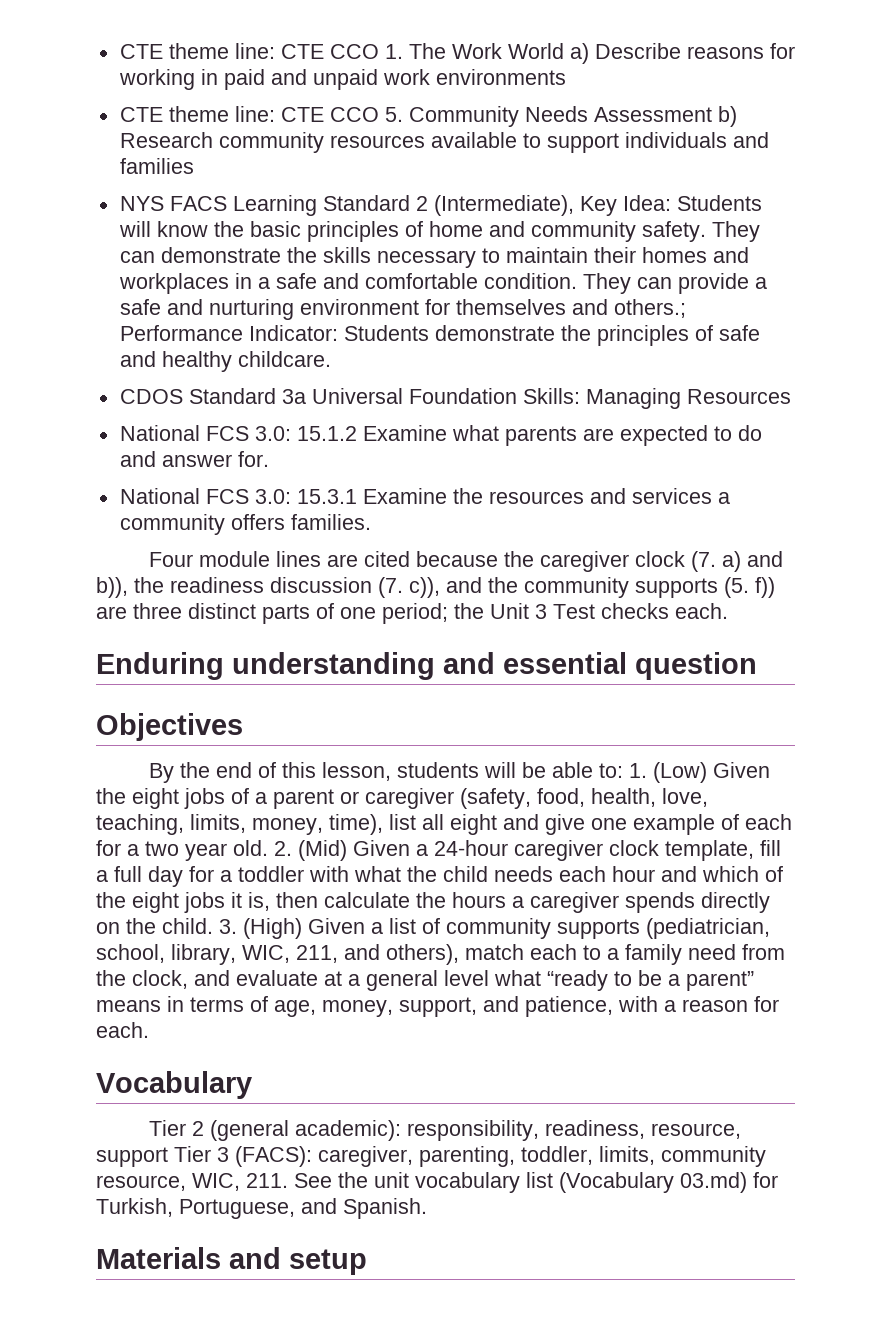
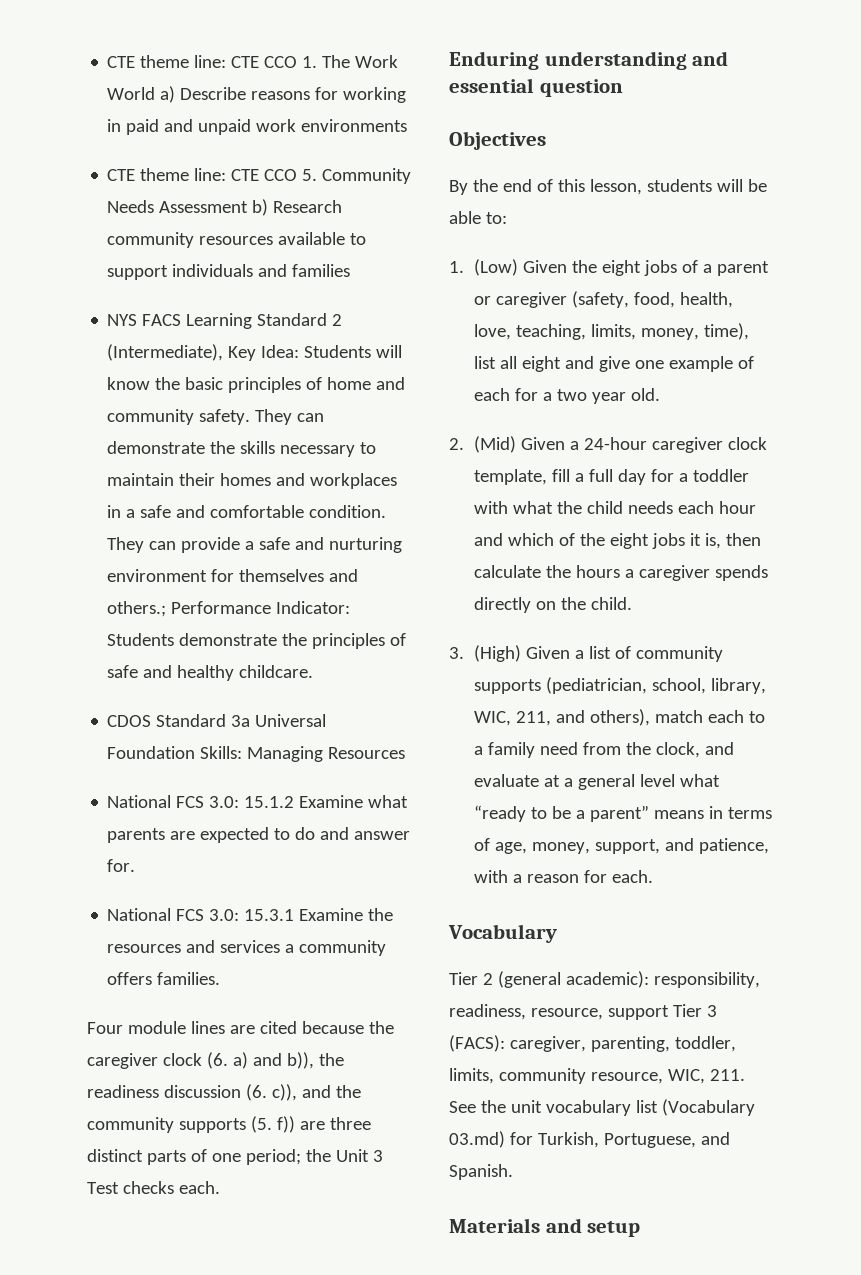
[690,551,716,572] (7. -> [206,1052,228,1069] (6.
[378,577,403,598] (7. -> [245,1084,267,1101] (6.
(623, 770) none -> (507, 218) //
(268, 848) none -> (660, 394) //
(213, 926) none -> (632, 603) //

